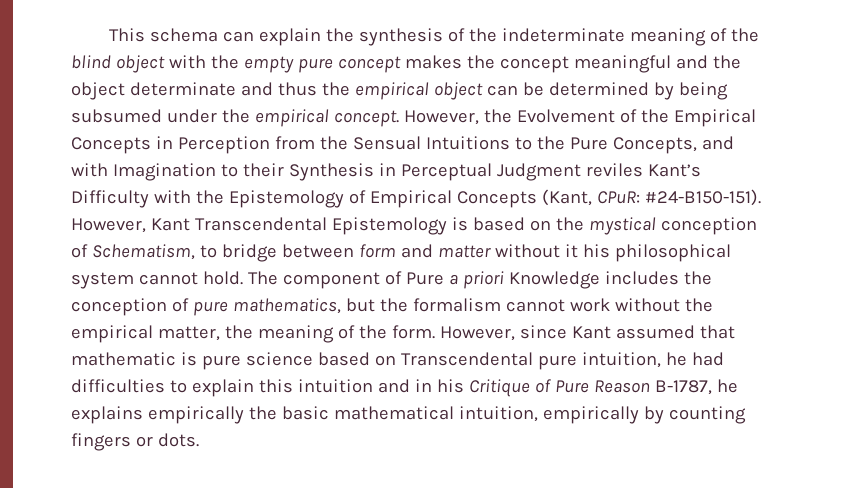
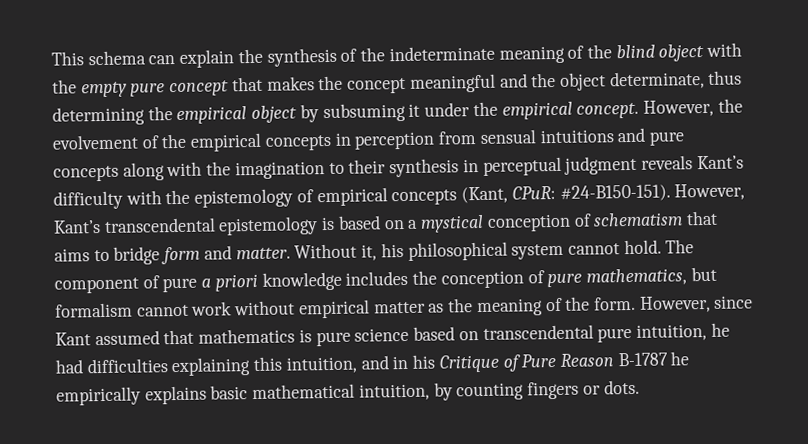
(401, 64) none -> [231,76,263,92] that
[129,82,728,100] [71,109,162,123] determinate and thus the empirical object can be determined by being subsumed -> [609,70,743,90] [52,102,421,126] determinate, thus determining the empirical object by subsuming it
[516,109,756,127] [71,136,734,154] [71,163,701,181] [71,190,537,208] Evolvement of the Empirical Concepts in Perception from the Sensual Intuitions to the Pure Concepts, and with Imagination to their Synthesis in Perceptual Judgment reviles Kant’s Difficulty with the Epistemology of Empirical Concepts -> [52,127,685,152] [53,155,744,182] [53,187,458,210] evolvement of the empirical concepts in perception from sensual intuitions and pure concepts along with the imagination to their synthesis in perceptual judgment reveals Kant’s difficulty with the epistemology of empirical concepts
[150,217,447,235] Kant Transcendental Epistemology -> [53,216,319,236] Kant’s transcendental epistemology
[555,217,584,231] the -> [407,219,419,229] a
[91,244,195,260] Schematism, -> [593,210,718,227] [54,248,90,262] schematism that aims
[281,244,354,258] between -> (161, 255) none
[437,244,578,258] matter without it -> [235,243,378,261] matter. Without it,
[405,272,444,285] Pure -> [162,277,198,293] pure
[508,271,600,289] Knowledge -> [261,271,342,291] knowledge
[379,298,408,312] the -> (717, 274) none
[684,298,713,312] [71,325,220,343] the empirical matter, -> [298,299,445,319] empirical matter as
[71,352,176,366] mathematic -> [198,328,296,344] mathematics
[400,352,533,366] Transcendental -> [482,324,594,340] transcendental
[169,379,373,397] to explain this intuition -> [171,356,357,377] explaining this intuition,
[654,379,738,395] [71,406,277,424] B-1787, he explains empirically the -> [617,351,690,367] [56,385,207,406] B-1787 he empirically explains
[542,406,639,424] empirically -> (430, 392) none

